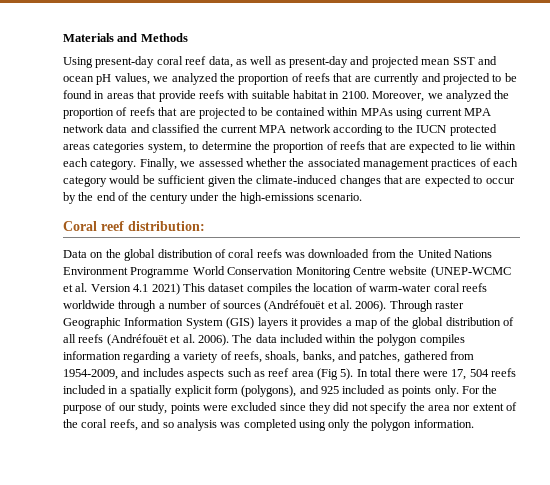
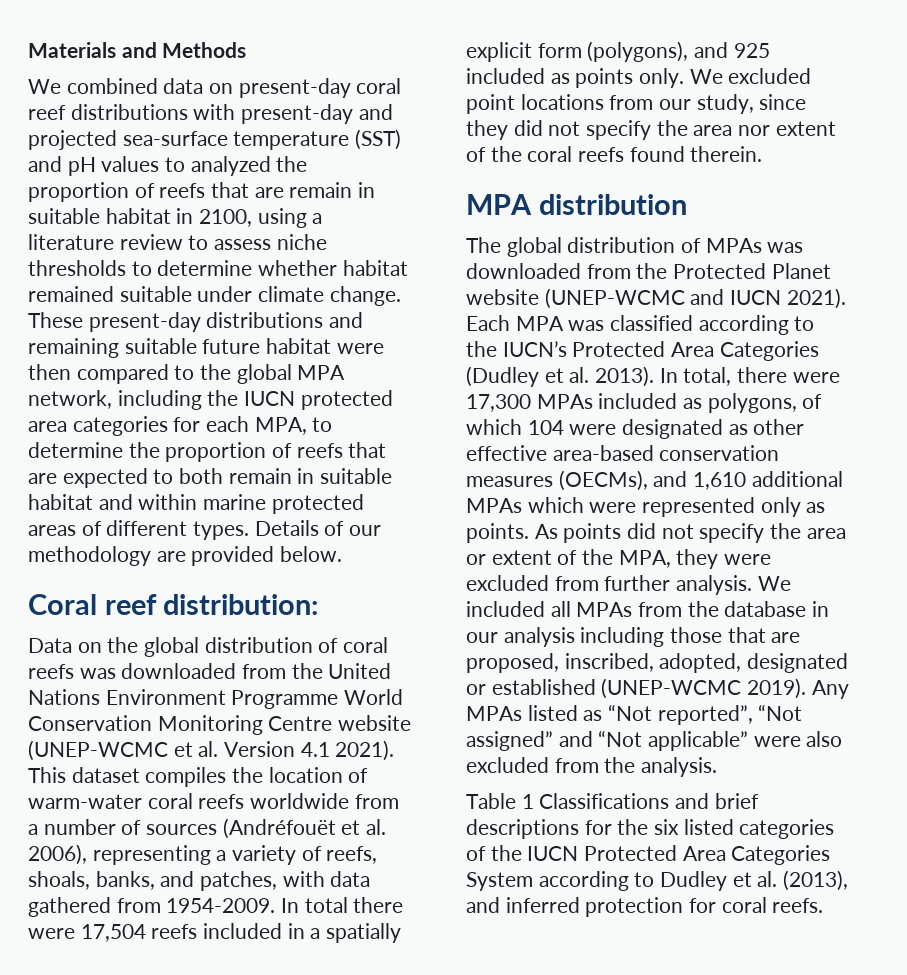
[63,56,497,68] [63,73,517,85] [63,90,510,102] [63,107,491,119] [63,124,497,136] [63,142,186,153] Using present-day coral reef data, as well as present-day and projected mean SST and ocean pH values, we analyzed the proportion of reefs that are currently and projected to be found in areas that provide reefs with suitable habitat in 2100. Moreover, we analyzed the proportion of reefs that are projected to be contained within MPAs using current MPA network data and classified the current MPA network according to the IUCN protected areas categories system, -> [28,78,402,98] [28,104,393,124] [28,129,402,150] [28,156,308,176] [28,182,376,202] [28,208,323,228] [28,234,327,250] [28,260,408,276] [28,286,401,306] [28,312,364,332] [28,338,384,358] [28,364,346,384] [28,390,393,410] [28,416,307,436] We combined data on present-day coral reef distributions with present-day and projected sea-surface temperature (SST) and pH values to analyzed the proportion of reefs that are remain in suitable habitat in 2100, using a literature review to assess niche thresholds to determine whether habitat remained suitable under climate change. These present-day distributions and remaining suitable future habitat were then compared to the global MPA network, including the IUCN protected area categories for each MPA,
[469,141,517,150] [63,158,519,170] [63,175,515,187] [63,192,363,204] lie within each category. Finally, we assessed whether the associated management practices of each category would be sufficient given the climate-induced changes that are expected to occur by the end of the century under the high-emissions scenario. -> [179,468,393,484] [28,494,364,514] [28,520,382,540] [28,546,343,566] both remain in suitable habitat and within marine protected areas of different types. Details of our methodology are provided below.
[151,283,180,295] 2021) -> [335,740,395,761] 2021).
[118,300,157,312] through -> [354,794,399,809] from
[355,300,465,312] [63,317,514,329] [63,334,465,346] [63,351,172,363] 2006). Through raster Geographic Information System (GIS) layers it provides a map of the global distribution of all reefs (Andréfouët et al. 2006). The data included within the polygon compiles information regarding -> [28,844,211,865] 2006), representing
[403,351,475,363] [63,368,354,380] gathered from 1954-2009, and includes aspects such as reef area (Fig 5). -> [282,871,371,887] [28,897,276,917] with data gathered from 1954-2009.
[451,369,489,380] 17, 504 -> [80,924,146,942] 17,504
[461,385,498,394] [63,402,278,414] For the purpose of our study, points were excluded -> [689,68,812,84] [466,94,754,114] We excluded point locations from our study,
[109,419,474,431] reefs, and so analysis was completed using only the polygon information. -> [578,146,763,162] [466,194,687,215] [466,237,804,257] [466,263,831,279] [466,288,846,309] [466,315,815,335] [466,341,819,361] [466,366,840,387] [466,393,823,413] [466,419,805,439] [466,445,780,461] [466,470,843,491] [466,497,826,517] [466,523,846,543] [466,549,772,569] [466,575,791,595] [466,601,830,617] [466,627,801,647] [466,653,849,673] [466,678,849,699] [466,704,803,725] [466,730,843,751] [466,757,718,777] [466,793,759,809] [466,819,835,839] [466,845,831,865] [466,870,849,891] [466,897,824,917] reefs found therein. // MPA distribution // The global distribution of MPAs was downloaded from the Protected Planet website (UNEP-WCMC and IUCN 2021). Each MPA was classified according to the IUCN’s Protected Area Categories (Dudley et al. 2013). In total, there were 17,300 MPAs included as polygons, of which 104 were designated as other effective area-based conservation measures (OECMs), and 1,610 additional MPAs which were represented only as points. As points did not specify the area or extent of the MPA, they were excluded from further analysis. We included all MPAs from the database in our analysis including those that are proposed, inscribed, adopted, designated or established (UNEP-WCMC 2019). Any MPAs listed as “Not reported”, “Not assigned” and “Not applicable” were also excluded from the analysis. // Table 1 Classifications and brief descriptions for the six listed categories of the IUCN Protected Area Categories System according to Dudley et al. (2013), and inferred protection for coral reefs.

